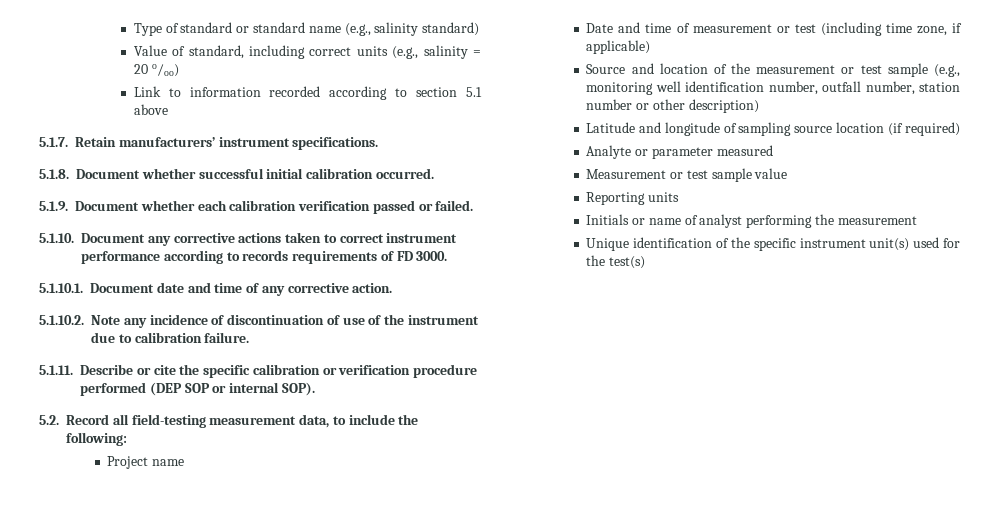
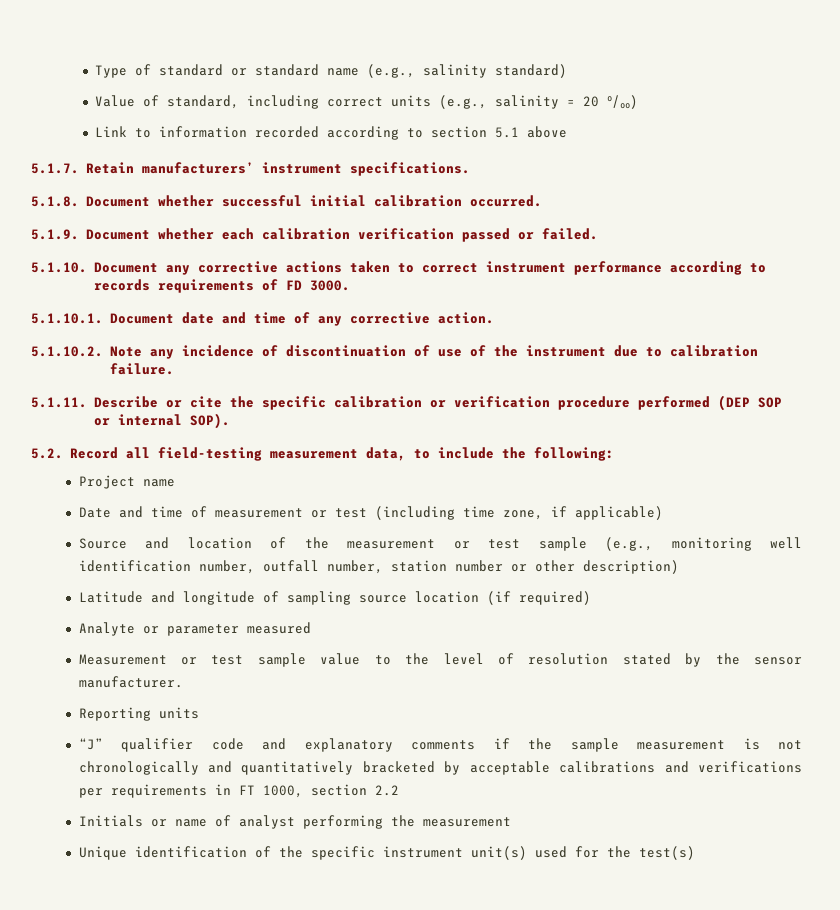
[586,192,680,205] // Reporting units -> [374,653,803,667] [78,676,183,688] [78,707,199,721] [78,738,802,752] [78,761,802,775] [78,784,399,798] to the level of resolution stated by the sensor manufacturer. // Reporting units // “J” qualifier code and explanatory comments if the sample measurement is not chronologically and quantitatively bracketed by acceptable calibrations and verifications per requirements in FT 1000, section 2.2

